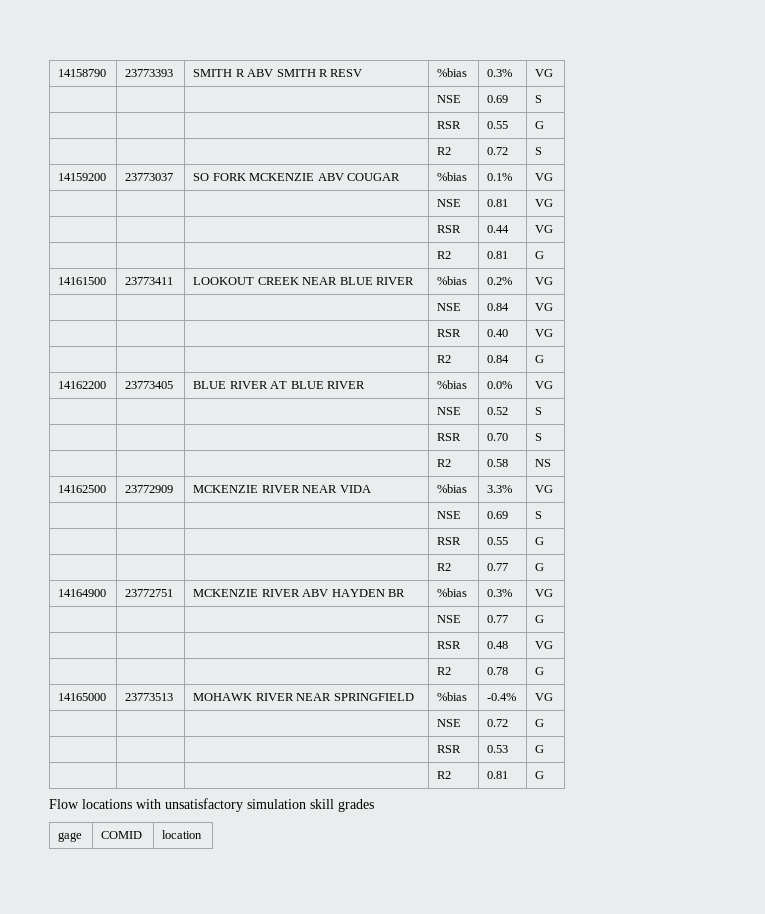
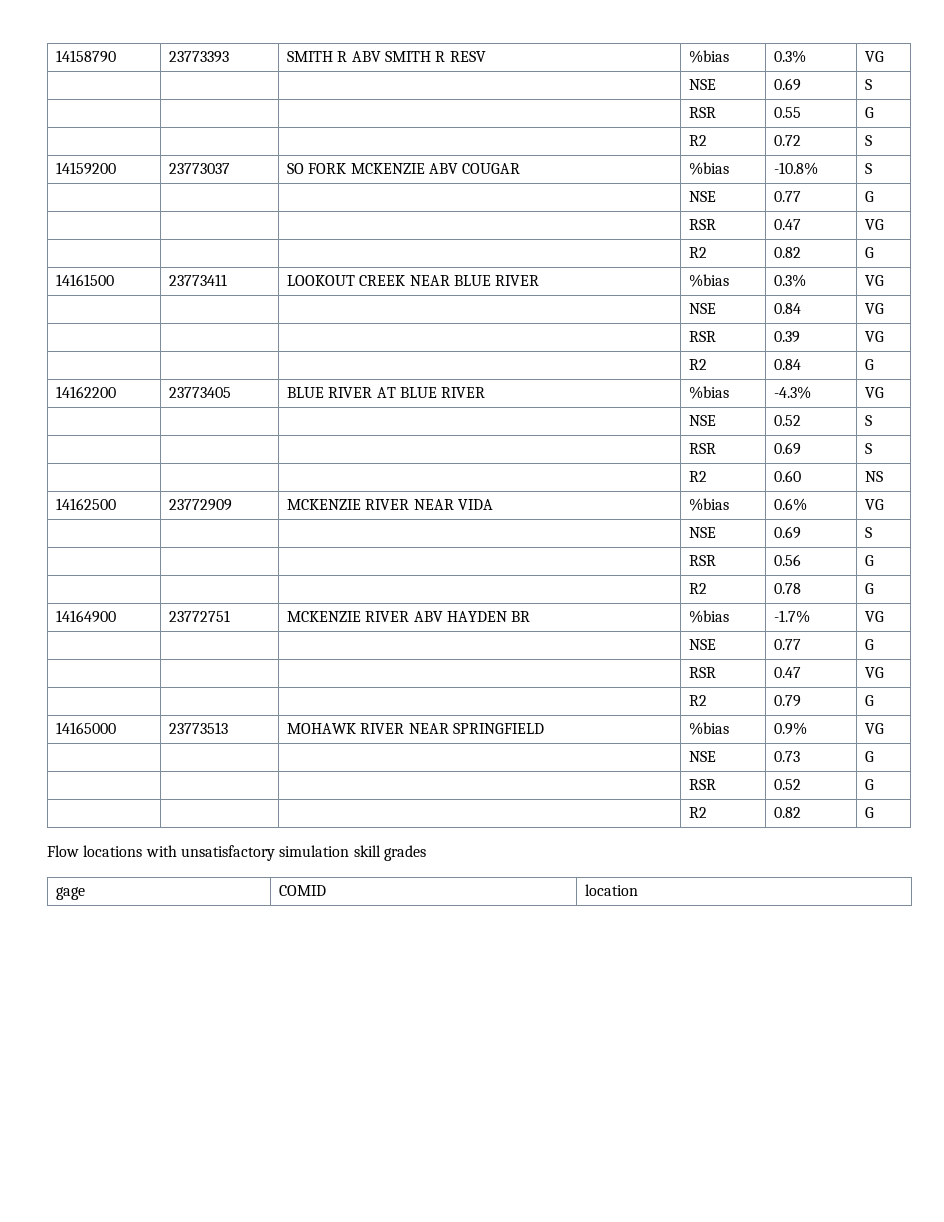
[487,173,513,181] [535,173,554,181] [437,199,462,207] [487,199,509,207] [535,199,554,207] [437,225,462,233] [487,225,510,233] [535,225,554,233] [437,251,452,259] [487,251,509,259] 0.1% | VG // | | | NSE | 0.81 | VG // | | | RSR | 0.44 | VG // | | | R2 | 0.81 -> [774,162,819,175] [865,163,873,174] [689,191,717,202] [774,191,802,202] [865,191,875,202] [689,219,717,230] [774,219,802,230] [865,219,885,230] [689,247,708,258] [774,247,802,258] -10.8% | S // | | | NSE | 0.77 | G // | | | RSR | 0.47 | VG // | | | R2 | 0.82
[487,277,513,285] 0.2% -> [774,274,807,287] 0.3%
[487,329,509,337] 0.40 -> [774,331,801,343] 0.39
[487,381,513,389] 0.0% -> [774,386,812,399] -4.3%
[487,433,509,441] 0.70 -> [774,442,802,455] 0.69
[487,459,509,467] 0.58 -> [774,470,802,482] 0.60
[487,485,513,493] [535,485,554,493] [437,511,462,519] [487,511,509,519] [535,511,543,519] [437,537,462,545] [487,537,509,545] [535,537,545,545] [437,563,452,571] [487,563,509,571] 3.3% | VG // | | | NSE | 0.69 | S // | | | RSR | 0.55 | G // | | | R2 | 0.77 -> [774,498,808,511] [865,499,885,510] [689,527,717,538] [774,526,802,539] [865,527,873,538] [689,555,717,566] [774,554,802,566] [865,555,875,566] [689,583,708,594] [774,583,802,594] 0.6% | VG // | | | NSE | 0.69 | S // | | | RSR | 0.56 | G // | | | R2 | 0.78
[487,589,513,597] 0.3% -> [774,610,811,623] -1.7%
[487,641,509,649] [535,641,554,649] [437,667,452,675] [487,667,509,675] 0.48 | VG // | | | R2 | 0.78 -> [774,667,802,678] [865,667,885,678] [689,695,708,706] [774,695,802,707] 0.47 | VG // | | | R2 | 0.79
[487,693,517,701] [535,693,554,701] [437,719,462,727] [487,719,509,727] [535,719,545,727] [437,745,462,753] [487,745,509,753] [535,745,545,753] [437,771,452,779] [487,771,509,779] -0.4% | VG // | | | NSE | 0.72 | G // | | | RSR | 0.53 | G // | | | R2 | 0.81 -> [774,722,808,735] [865,723,885,734] [689,751,717,762] [774,751,801,762] [865,751,875,762] [689,779,717,790] [774,779,802,790] [865,779,875,790] [689,807,708,818] [774,807,802,818] 0.9% | VG // | | | NSE | 0.73 | G // | | | RSR | 0.52 | G // | | | R2 | 0.82

